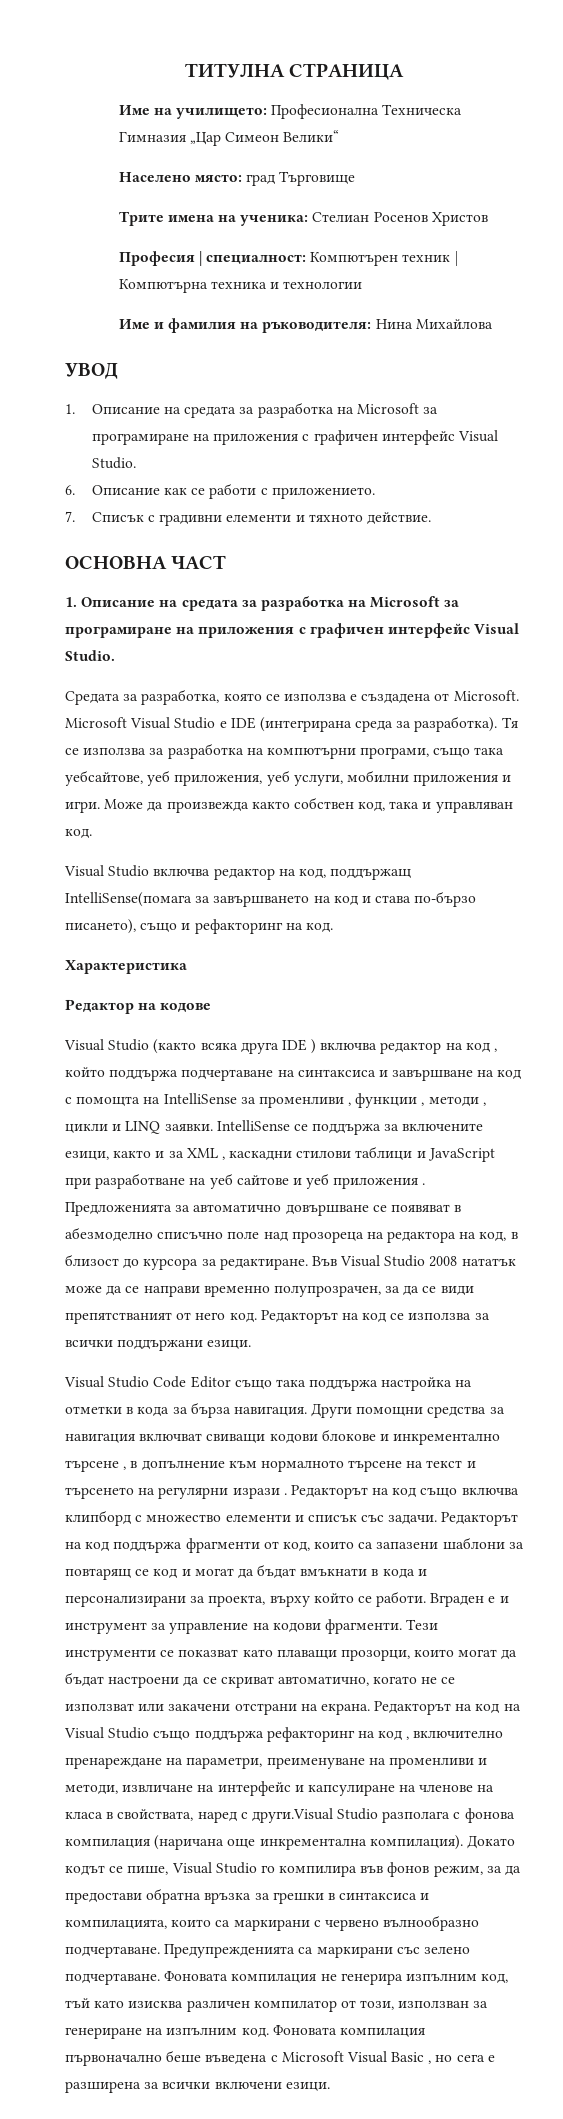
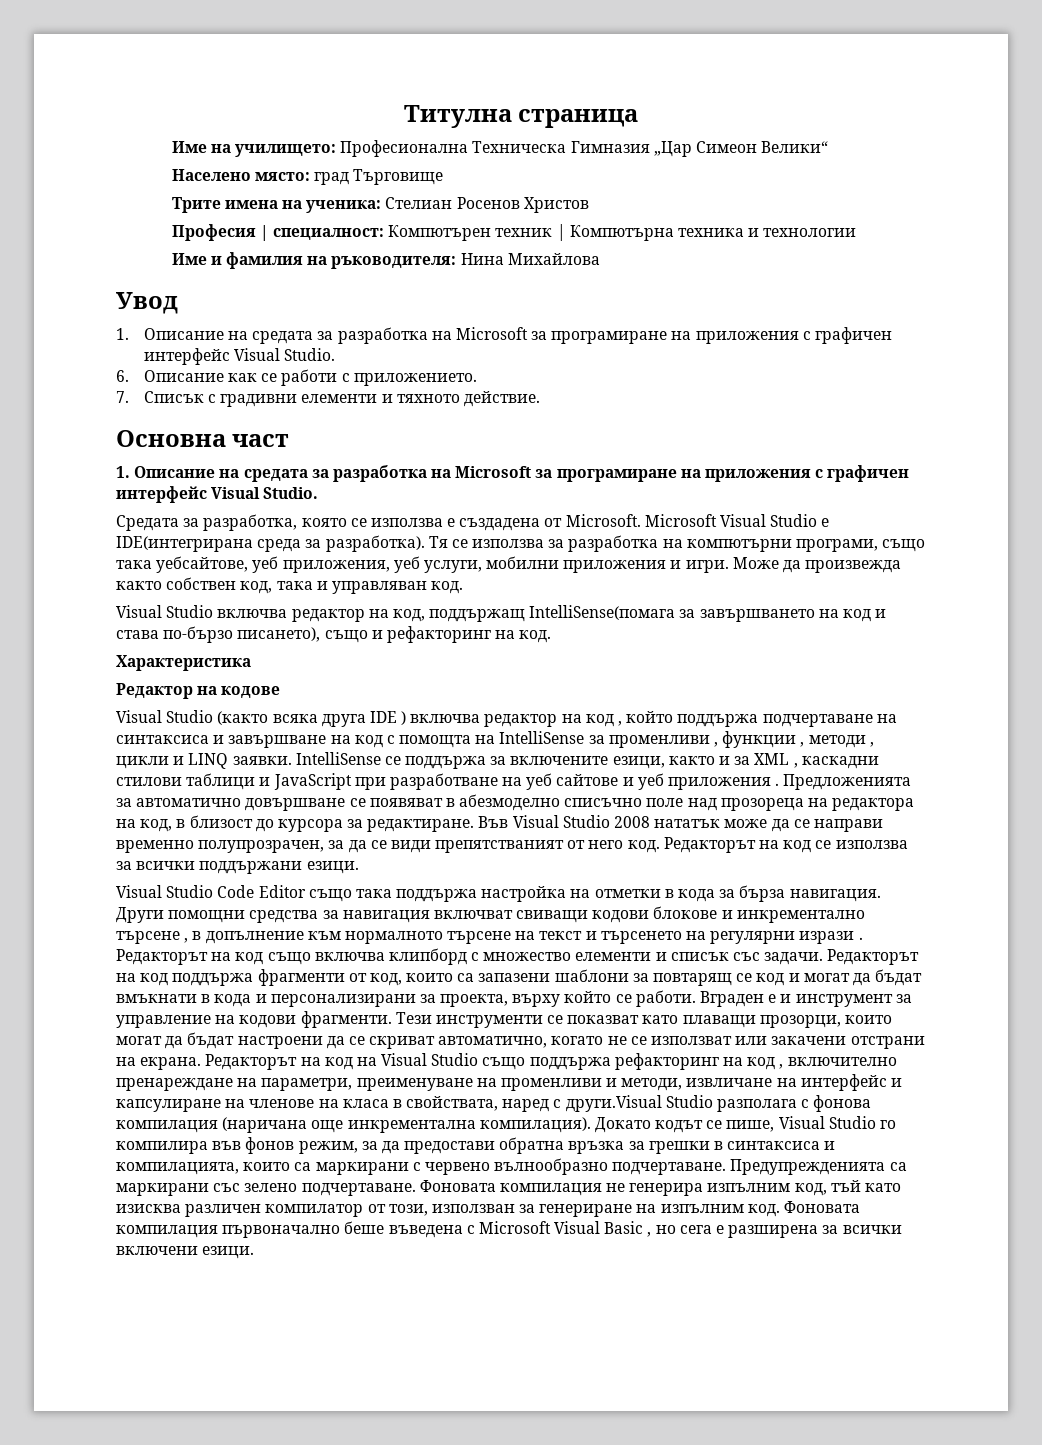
[184,63,405,80] ТИТУЛНА СТРАНИЦА -> [403,105,639,128] Титулна страница
[65,363,118,379] УВОД -> [116,292,178,314] Увод
[65,555,227,569] ОСНОВНА ЧАСТ -> [116,430,290,447] Основна част
[230,717,352,732] IDE (интегрирана -> [116,536,253,552] IDE(интегрирана

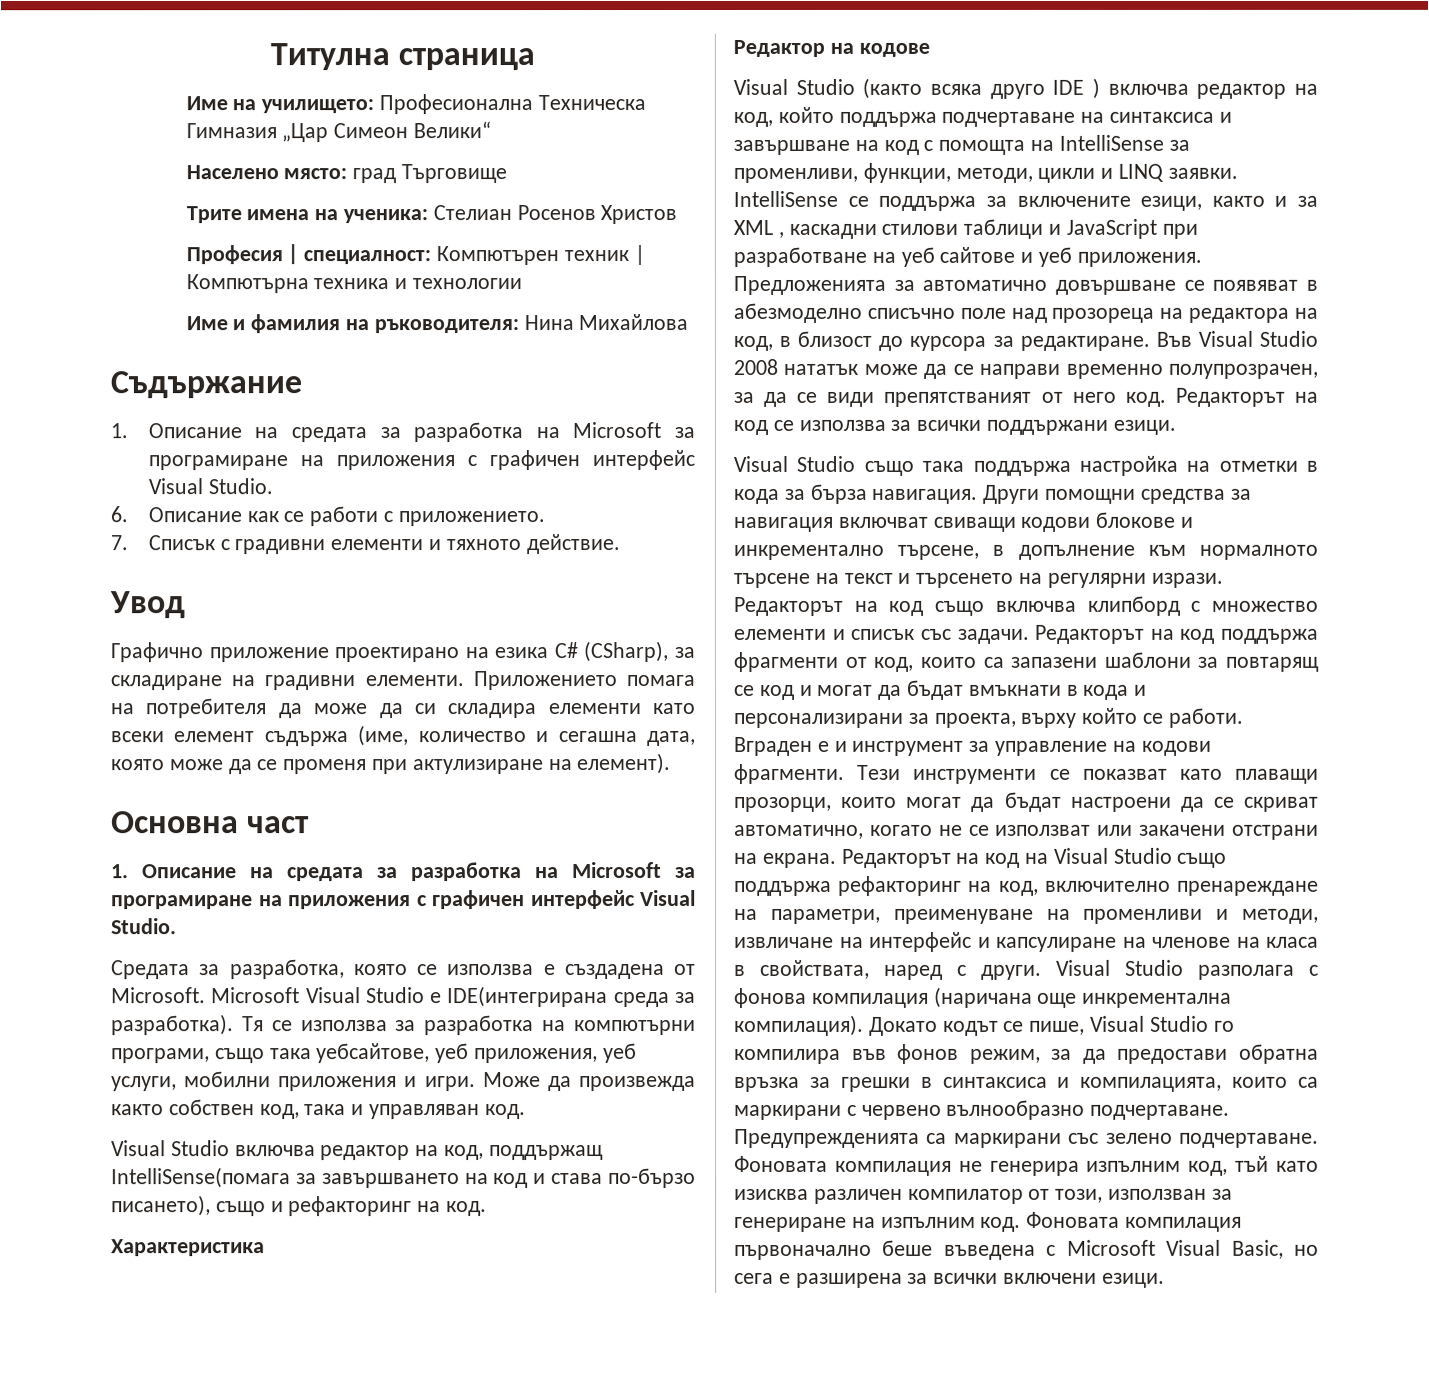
[116,292,178,314] Увод -> [110,371,302,399] Съдържание
(540, 399) none -> [109,591,185,619] [110,641,695,663] [110,671,695,691] [111,698,696,719] [111,725,697,747] [111,753,672,775] // Увод // Графично приложение проектирано на езика C# (CSharp), за складиране на градивни елементи. Приложението помага на потребителя да може да си складира елементи като всеки елемент съдържа (име, количество и сегашна дата, която може да се променя при актулизиране на елемент).
[321,714,366,727] друга -> [989,83,1045,99] друго
[585,714,623,727] код , -> [733,111,773,127] код,
[608,731,874,748] променливи , функции , методи , -> [733,162,1033,183] променливи, функции, методи,
[668,777,780,790] приложения . -> [1076,251,1202,267] приложения.
[217,885,306,898] Code Editor -> (856, 463) none
[116,931,189,944] търсене , -> [897,544,980,560] търсене,
[799,931,863,944] изрази . -> [1150,572,1223,588] изрази.
[747,1057,784,1070] код , -> [998,880,1039,896] код,
[565,1095,662,1112] други.Visual -> [981,959,1111,980] други. Visual
[604,1221,652,1237] Basic , -> [1231,1239,1284,1259] Basic,

